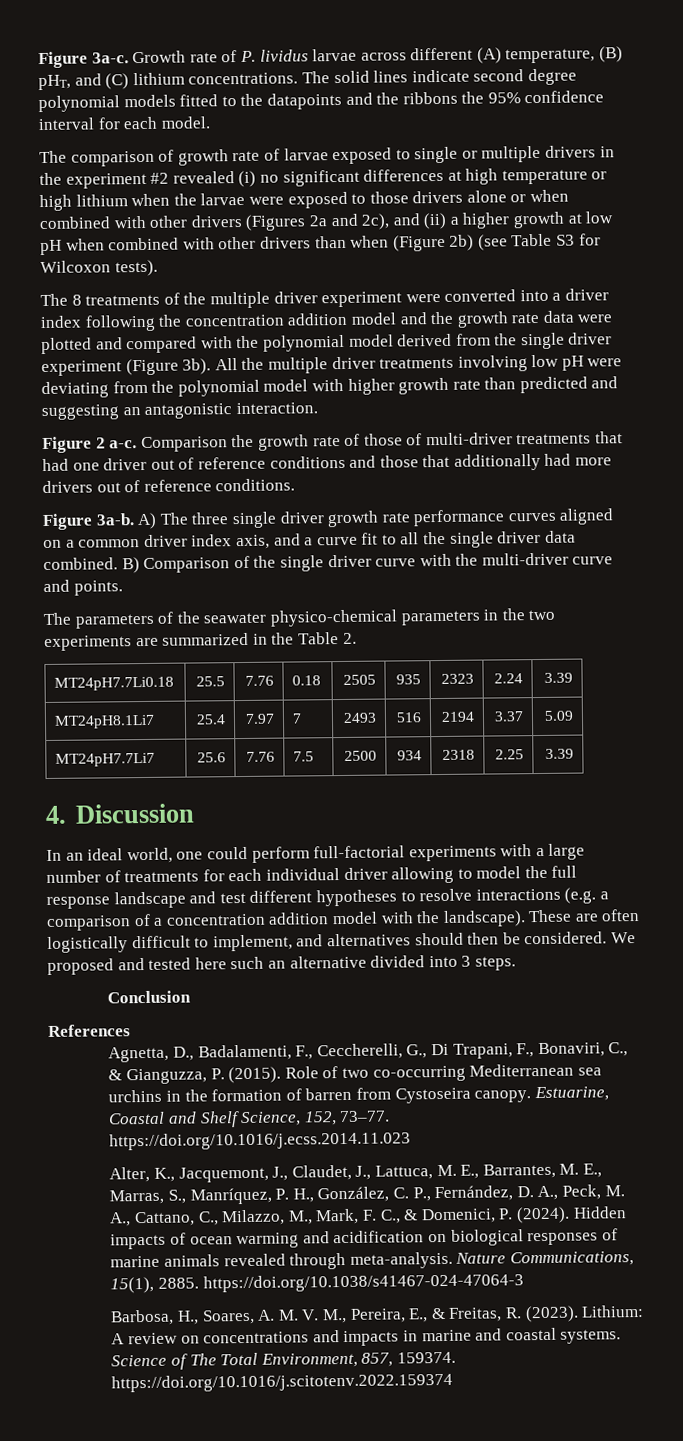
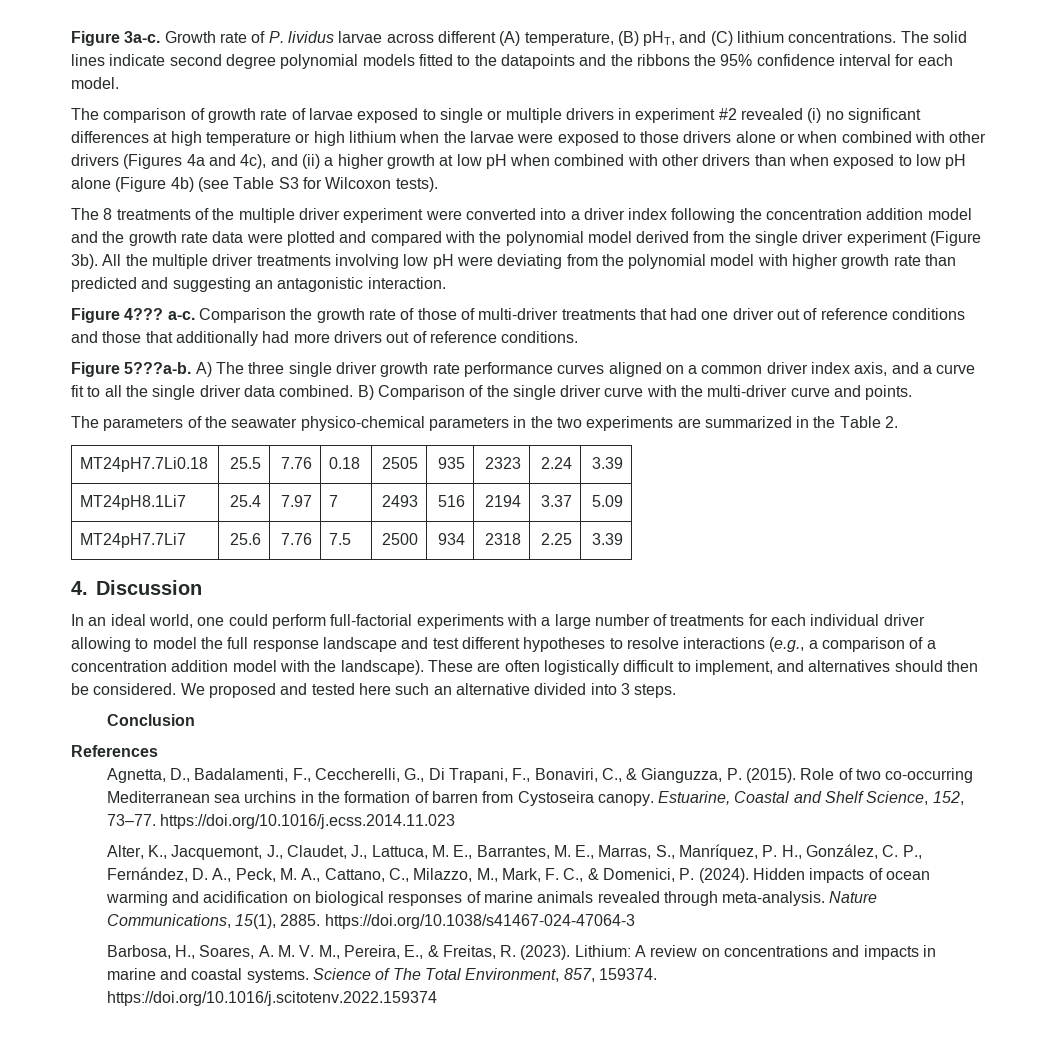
[39,172,62,186] the -> (632, 114) none
[308,213,391,230] 2a and 2c), -> [186,154,267,169] 4a and 4c),
[392,234,475,252] (Figure 2b) -> [833,154,967,169] [71,177,194,192] exposed to low pH alone (Figure 4b)
[95,437,106,449] 2 -> [124,308,164,320] 4???
[95,513,135,526] 3a-b. -> [124,362,192,374] 5???a-b.
[564,887,597,904] (e.g. -> [769,637,805,652] (e.g.,

